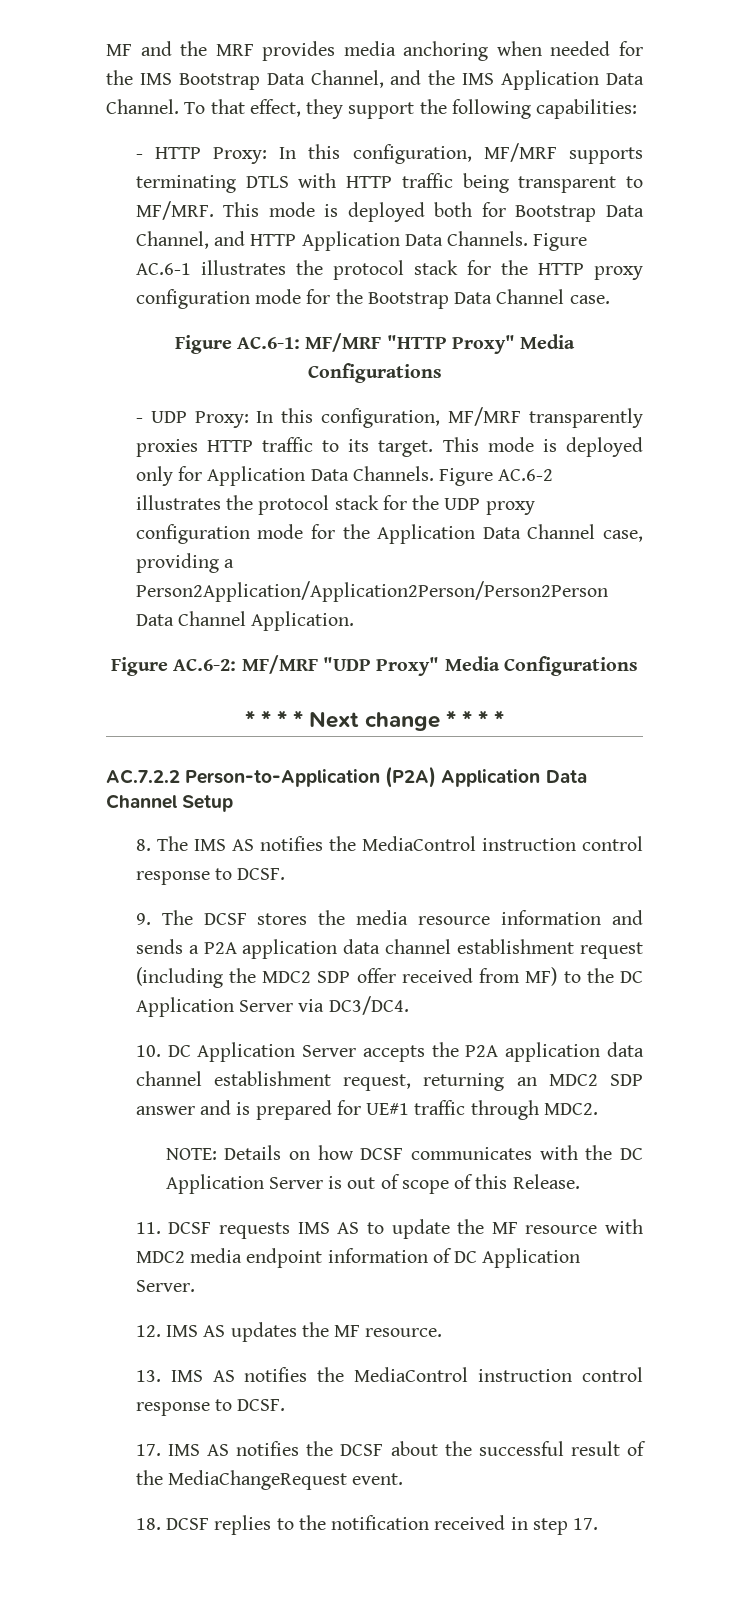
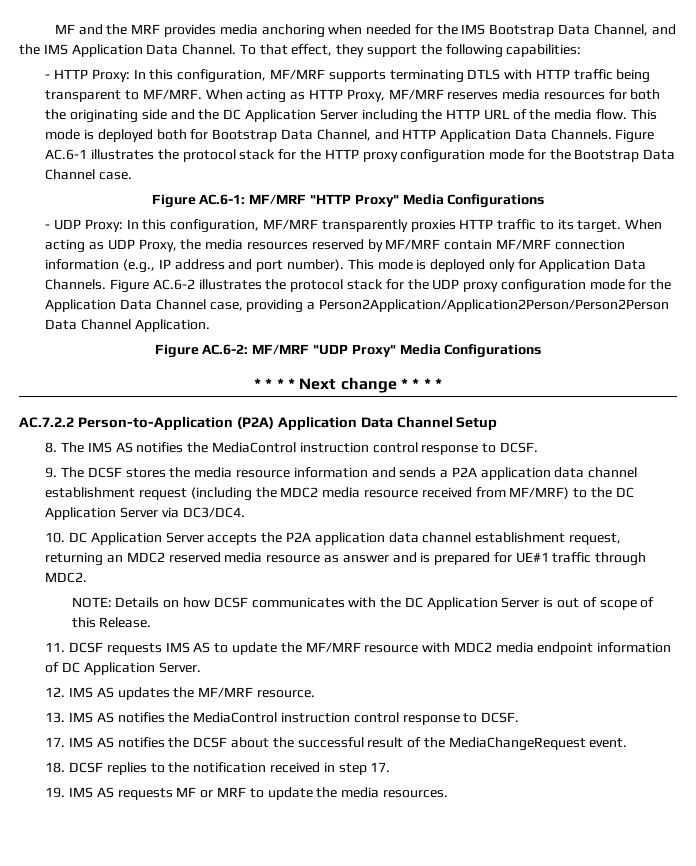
(214, 210) none -> [205,89,661,103] [45,109,628,123] When acting as HTTP Proxy, MF/MRF reserves media resources for both the originating side and the DC Application Server including the HTTP URL of the media flow.
(434, 448) none -> [625,219,663,230] [45,239,625,253] [45,259,344,273] When acting as UDP Proxy, the media resources reserved by MF/MRF contain MF/MRF connection information (e.g., IP address and port number).
[317,968,396,983] SDP offer -> [322,487,418,498] media resource
[525,967,558,986] MF) -> [509,487,570,499] MF/MRF)
[610,1074,643,1086] SDP -> [168,552,339,563] reserved media resource as
[491,1222,518,1234] MF -> [305,642,361,653] MF/MRF
[334,1325,361,1337] MF -> [198,687,254,698] MF/MRF
(599, 1524) none -> [45,787,448,800] // 19. IMS AS requests MF or MRF to update the media resources.

